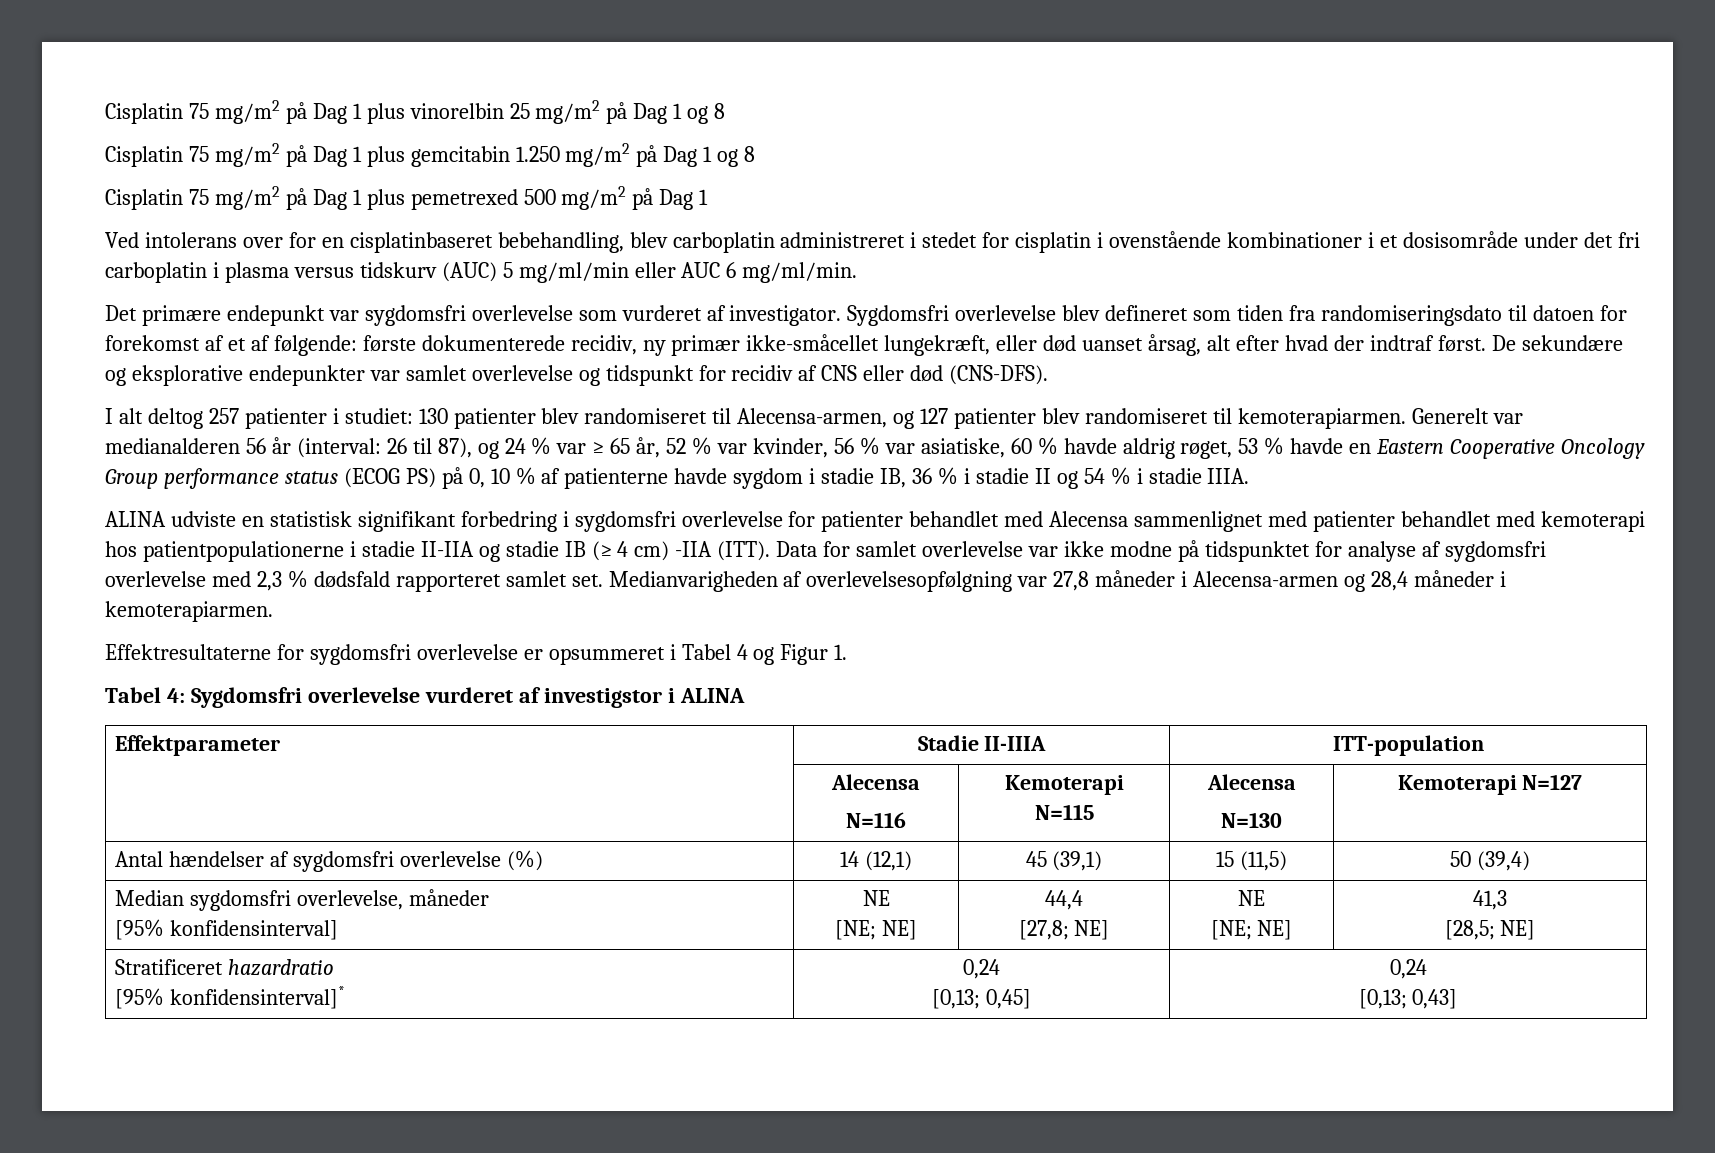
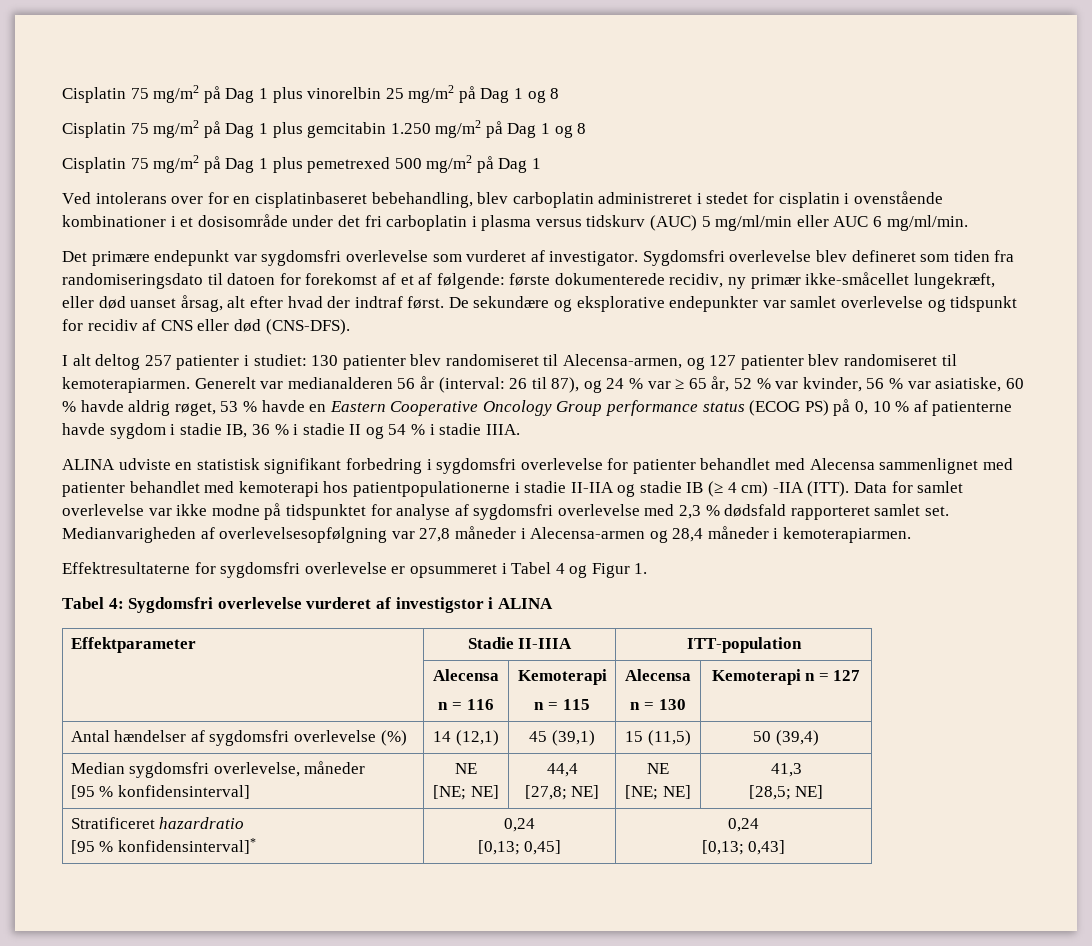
[846,812,906,828] [1004,775,1124,795] [1034,804,1094,820] [1206,774,1296,790] [1221,812,1282,828] [1397,774,1583,795] N=116 | Kemoterapi // N=115 | Alecensa // N=130 | Kemoterapi N=127 -> [438,699,494,710] [517,669,607,685] [534,699,590,710] [625,669,691,681] [630,699,686,710] [711,669,861,685] n = 116 | Kemoterapi // n = 115 | Alecensa // n = 130 | Kemoterapi n = 127
[115,919,165,940] [95% -> [70,785,114,799] [95 %
[115,988,165,1009] [95% -> [70,840,114,854] [95 %

